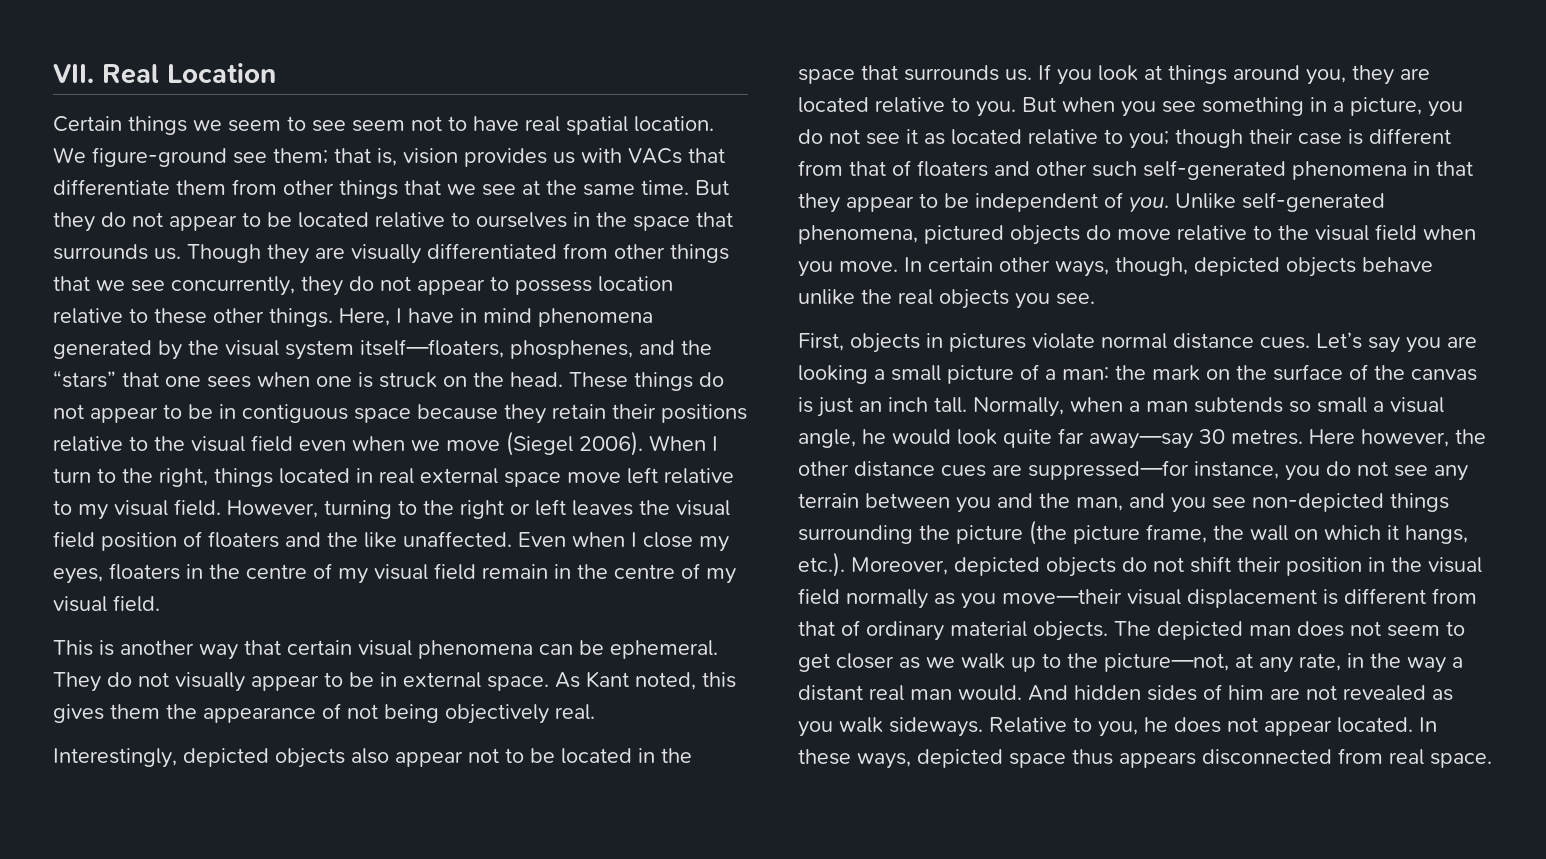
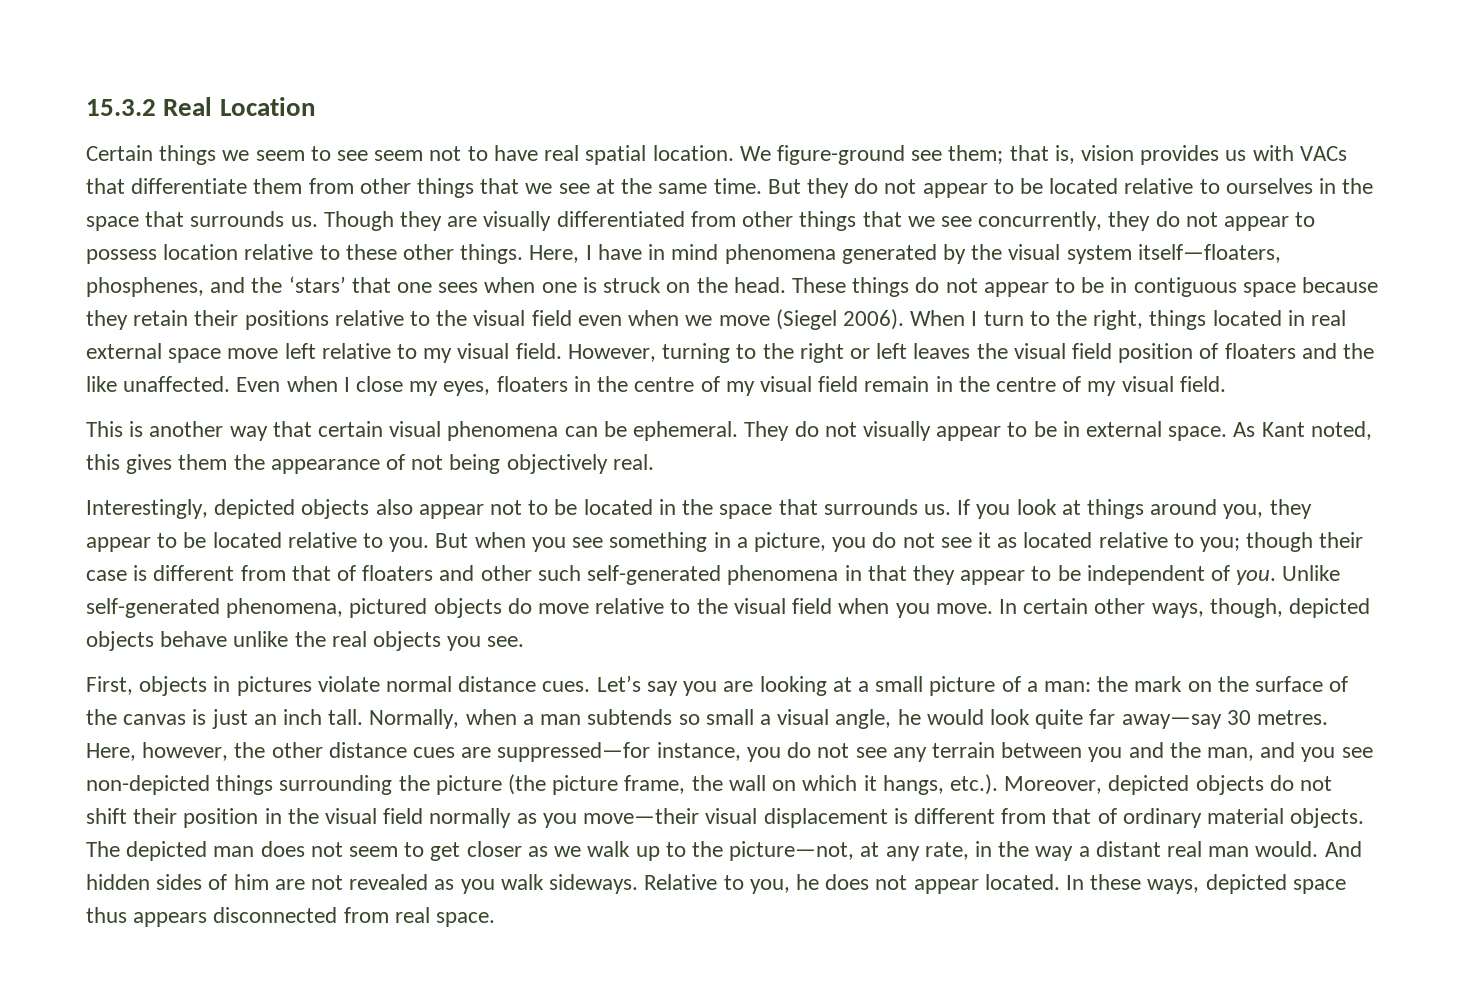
[53,64,94,83] VII. -> [86,99,156,116] 15.3.2
[53,370,116,388] “stars” -> [288,276,346,293] ‘stars’
[1400,68,1430,80] are -> [86,532,207,552] appear to be
(868, 374) none -> [832,677,852,692] at
[1309,429,1355,444] Here -> [86,743,136,761] Here,

